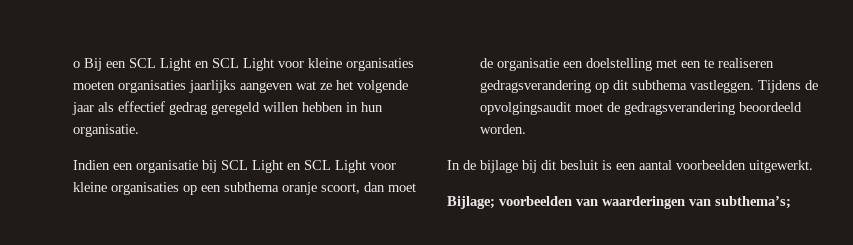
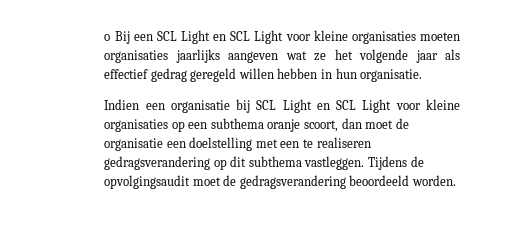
[447,160,813,173] [447,196,791,209] // In de bijlage bij dit besluit is een aantal voorbeelden uitgewerkt. // Bijlage; voorbeelden van waarderingen van subthema’s; -> (456, 180) none

